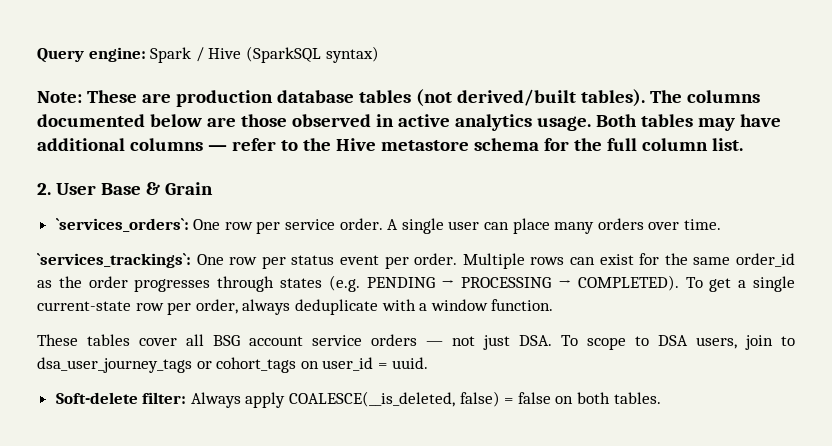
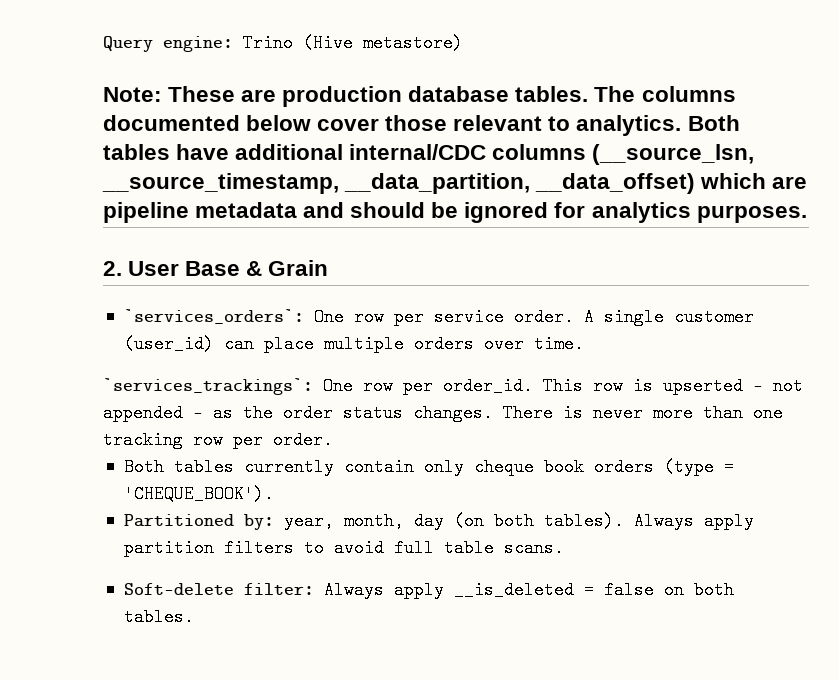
[150,46,379,63] Spark / Hive (SparkSQL syntax) -> [243,34,463,52] Trino (Hive metastore)
[358,89,760,107] [37,114,735,131] tables (not derived/built tables). The columns documented below are those observed in active analytics usage. Both tables may -> [515,86,736,102] [103,115,740,136] [103,144,170,160] tables. The columns documented below cover those relevant to analytics. Both tables
[129,138,743,151] columns — refer to the Hive metastore schema for the full column list. -> [349,144,755,165] [102,173,808,194] [103,202,807,223] internal/CDC columns (__source_lsn, __source_timestamp, __data_partition, __data_offset) which are pipeline metadata and should be ignored for analytics purposes.
[448,221,480,230] user -> [673,308,754,326] [123,335,214,353] customer (user_id)
[554,222,595,234] many -> [323,335,404,353] multiple
[291,253,796,269] [37,275,795,292] [37,299,554,315] [37,334,795,350] [37,357,428,373] status event per order. Multiple rows can exist for the same order_id as the order progresses through states (e.g. PENDING → PROCESSING → COMPLETED). To get a single current-state row per order, always deduplicate with a window function. // These tables cover all BSG account service orders — not just DSA. To scope to DSA users, join to dsa_user_journey_tags or cohort_tags on user_id = uuid. -> [443,377,803,395] [103,404,783,422] [103,431,333,449] [123,458,734,476] [123,485,274,503] [123,512,754,530] [123,539,564,557] order_id. This row is upserted — not appended — as the order status changes. There is never more than one tracking row per order. // Both tables currently contain only cheque book orders (type = 'CHEQUE_BOOK'). // Partitioned by: year, month, day (on both tables). Always apply partition filters to avoid full table scans.
[289,391,500,407] COALESCE(__is_deleted, false) -> [453,581,574,599] __is_deleted

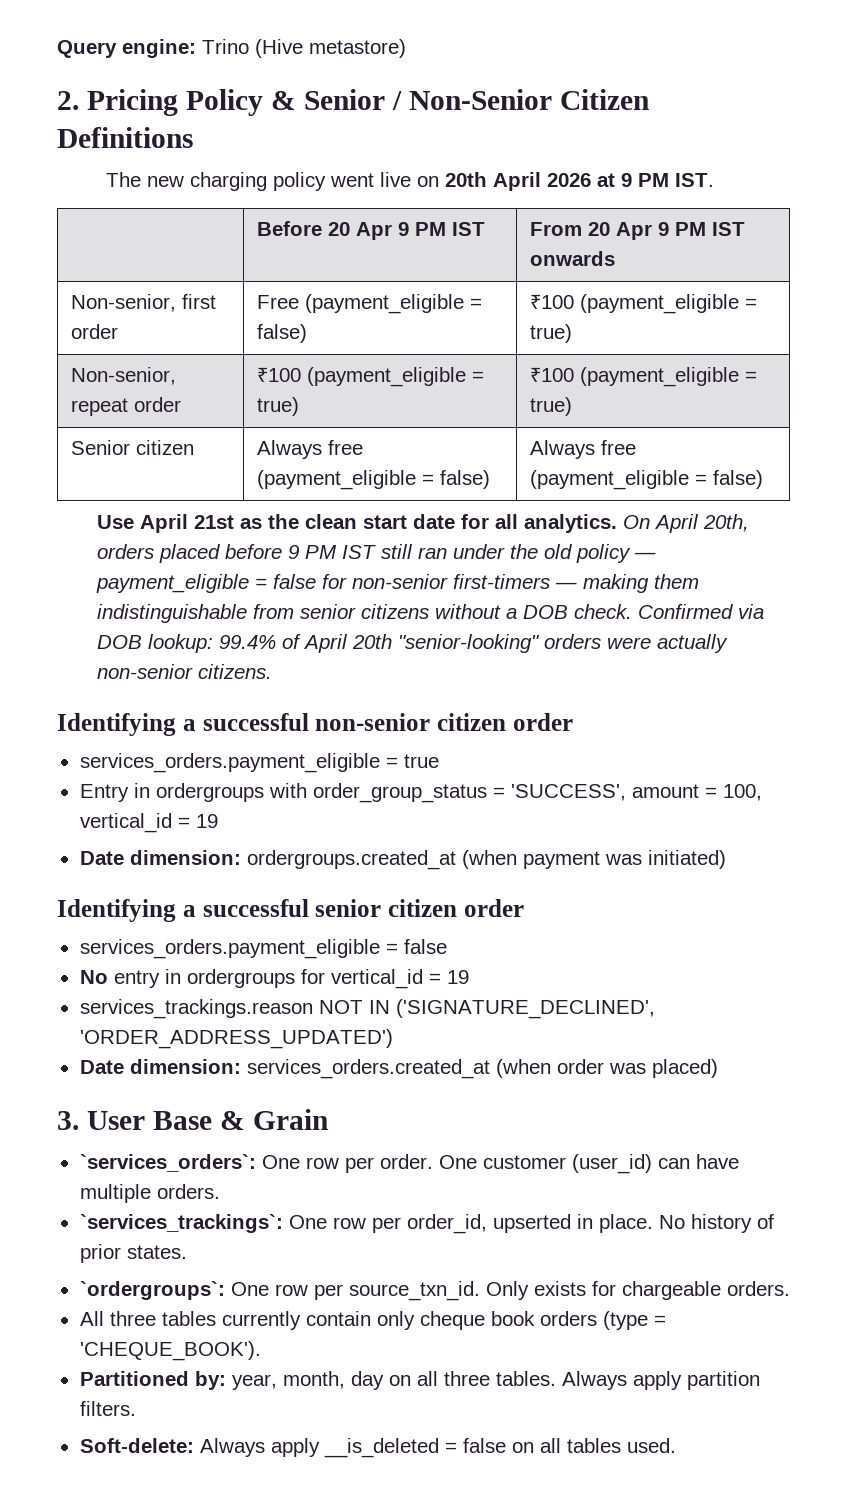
[103,86,736,107] [103,115,740,136] [103,144,755,165] [102,173,808,194] [103,202,807,223] [103,261,122,276] Note: These are production database tables. The columns documented below cover those relevant to analytics. Both tables have additional internal/CDC columns (__source_lsn, __source_timestamp, __data_partition, __data_offset) which are pipeline metadata and should be ignored for analytics purposes. // 2. -> [57,89,649,116] [57,127,193,148] [105,172,714,191] [257,221,486,240] [530,222,746,240] [530,251,616,266] [71,294,217,312] [71,324,119,339] [257,294,483,314] [257,324,308,343] [530,294,758,314] [530,324,573,343] [71,367,177,385] [71,397,182,416] [257,367,485,387] [257,397,300,416] [530,367,758,387] [530,397,573,416] [71,440,195,455] [257,440,364,459] [257,470,491,490] [530,440,637,459] [530,470,764,490] [97,514,750,533] [97,544,657,563] [96,574,700,593] [97,604,765,623] [97,634,729,653] [97,664,273,679] [57,713,573,736] [79,753,439,773] [79,783,762,803] [79,813,218,833] [79,850,726,870] [57,899,524,922] [79,939,447,959] [79,969,469,989] [79,999,655,1019] [79,1029,393,1049] [79,1059,718,1079] [57,1111,79,1130] 2. Pricing Policy & Senior / Non-Senior Citizen Definitions // The new charging policy went live on 20th April 2026 at 9 PM IST. // | Before 20 Apr 9 PM IST | From 20 Apr 9 PM IST onwards // Non-senior, first order | Free (payment_eligible = false) | ₹100 (payment_eligible = true) // Non-senior, repeat order | ₹100 (payment_eligible = true) | ₹100 (payment_eligible = true) // Senior citizen | Always free (payment_eligible = false) | Always free (payment_eligible = false) // Use April 21st as the clean start date for all analytics. On April 20th, orders placed before 9 PM IST still ran under the old policy — payment_eligible = false for non-senior first-timers — making them indistinguishable from senior citizens without a DOB check. Confirmed via DOB lookup: 99.4% of April 20th "senior-looking" orders were actually non-senior citizens. // Identifying a successful non-senior citizen order // services_orders.payment_eligible = true // Entry in ordergroups with order_group_status = 'SUCCESS', amount = 100, vertical_id = 19 // Date dimension: ordergroups.created_at (when payment was initiated) // Identifying a successful senior citizen order // services_orders.payment_eligible = false // No entry in ordergroups for vertical_id = 19 // services_trackings.reason NOT IN ('SIGNATURE_DECLINED', 'ORDER_ADDRESS_UPDATED') // Date dimension: services_orders.created_at (when order was placed) // 3.
[433,308,754,326] [123,335,584,353] [103,377,803,395] [103,404,783,422] [103,431,333,449] [123,458,164,476] service order. A single customer (user_id) can place multiple orders over time. // `services_trackings`: One row per order_id. This row is upserted — not appended — as the order status changes. There is never more than one tracking row per order. // Both -> [379,1154,739,1174] [79,1184,220,1203] [79,1214,774,1234] [79,1244,187,1263] [79,1281,790,1301] [79,1311,156,1326] order. One customer (user_id) can have multiple orders. // `services_trackings`: One row per order_id, upserted in place. No history of prior states. // `ordergroups`: One row per source_txn_id. Only exists for chargeable orders. // All three
[453,512,754,530] [123,539,564,557] [123,583,314,595] (on both tables). Always apply partition filters to avoid full table scans. // Soft-delete filter: -> [388,1371,760,1390] [79,1401,136,1416] [79,1438,194,1453] on all three tables. Always apply partition filters. // Soft-delete:
[693,581,734,599] [123,608,194,626] both tables. -> [539,1438,676,1453] all tables used.

